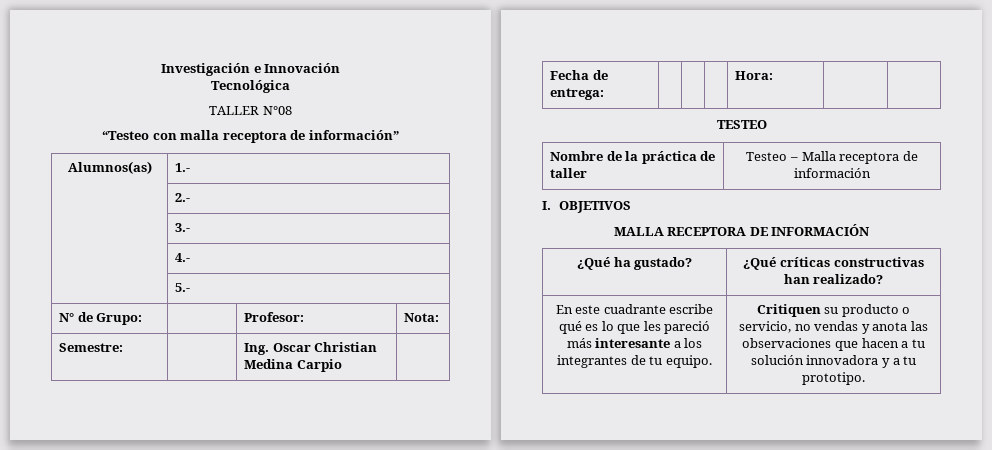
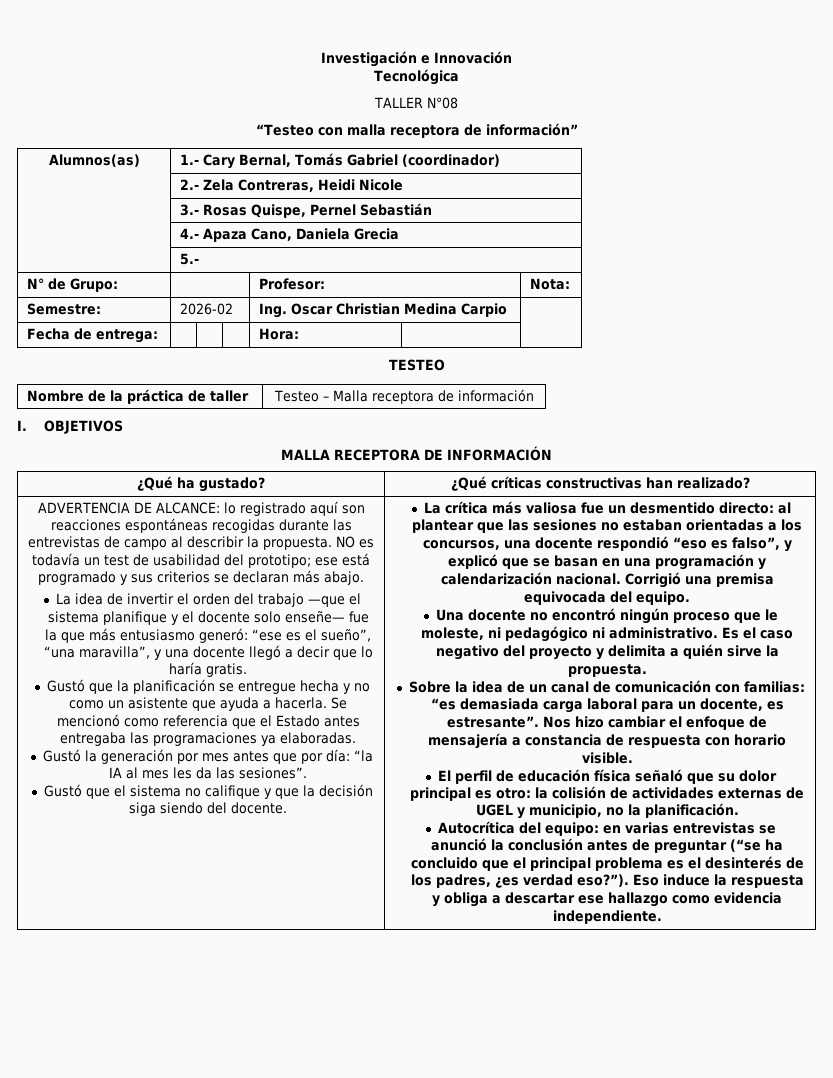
[175,193,191,202] [175,223,191,232] [175,253,191,262] // | 2.- // | 3.- // | 4.- -> [202,153,500,169] [179,179,403,192] [179,203,432,218] [179,228,399,242] Cary Bernal, Tomás Gabriel (coordinador) // | 2.- Zela Contreras, Heidi Nicole // | 3.- Rosas Quispe, Pernel Sebastián // | 4.- Apaza Cano, Daniela Grecia
(124, 347) none -> [179,303,233,315] 2026-02
[555,304,714,314] [558,321,711,334] [566,338,703,348] [557,355,712,368] [756,304,911,317] [739,321,928,334] [742,338,925,351] [750,355,917,368] [802,372,865,385] En este cuadrante escribe qué es lo que les pareció más interesante a los integrantes de tu equipo. | Critiquen su producto o servicio, no vendas y anota las observaciones que hacen a tu solución innovadora y a tu prototipo. -> [37,501,365,516] [50,518,352,533] [28,536,374,550] [32,553,370,568] [38,570,364,585] [55,593,361,607] [47,611,369,625] [45,628,372,643] [43,645,373,660] [169,662,248,677] [46,679,370,694] [69,697,348,711] [56,714,360,729] [60,732,357,746] [43,749,374,764] [109,767,308,779] [43,784,373,799] [129,802,288,816] [423,501,791,514] [412,519,803,533] [422,536,792,552] [448,554,767,570] [440,572,774,588] [524,591,691,605] [436,608,779,624] [421,626,794,642] [435,644,779,660] [567,664,647,677] [409,680,806,693] [430,698,784,713] [447,716,768,730] [428,733,787,749] [581,752,633,764] [438,769,778,784] [410,786,805,801] [475,803,739,819] [438,821,777,836] [431,838,784,854] [410,856,804,871] [410,874,804,888] [432,892,783,907] [552,910,662,924] ADVERTENCIA DE ALCANCE: lo registrado aquí son reacciones espontáneas recogidas durante las entrevistas de campo al describir la propuesta. NO es todavía un test de usabilidad del prototipo; ese está programado y sus criterios se declaran más abajo. // La idea de invertir el orden del trabajo —que el sistema planifique y el docente solo enseñe— fue la que más entusiasmo generó: “ese es el sueño”, “una maravilla”, y una docente llegó a decir que lo haría gratis. // Gustó que la planificación se entregue hecha y no como un asistente que ayuda a hacerla. Se mencionó como referencia que el Estado antes entregaba las programaciones ya elaboradas. // Gustó la generación por mes antes que por día: “la IA al mes les da las sesiones”. // Gustó que el sistema no califique y que la decisión siga siendo del docente. | La crítica más valiosa fue un desmentido directo: al plantear que las sesiones no estaban orientadas a los concursos, una docente respondió “eso es falso”, y explicó que se basan en una programación y calendarización nacional. Corrigió una premisa equivocada del equipo. // Una docente no encontró ningún proceso que le moleste, ni pedagógico ni administrativo. Es el caso negativo del proyecto y delimita a quién sirve la propuesta. // Sobre la idea de un canal de comunicación con familias: “es demasiada carga laboral para un docente, es estresante”. Nos hizo cambiar el enfoque de mensajería a constancia de respuesta con horario visible. // El perfil de educación física señaló que su dolor principal es otro: la colisión de actividades externas de UGEL y municipio, no la planificación. // Autocrítica del equipo: en varias entrevistas se anunció la conclusión antes de preguntar (“se ha concluido que el principal problema es el desinterés de los padres, ¿es verdad eso?”). Eso induce la respuesta y obliga a descartar ese hallazgo como evidencia independiente.

